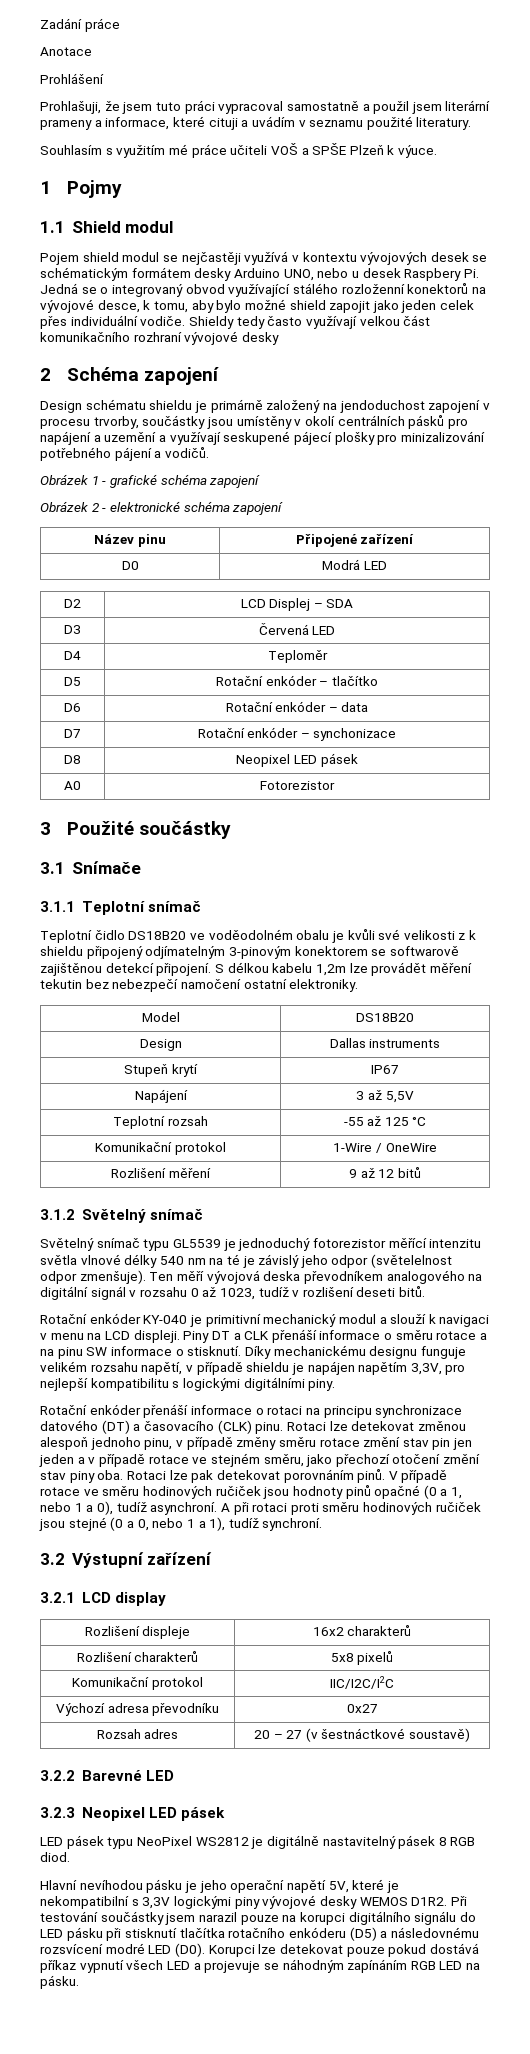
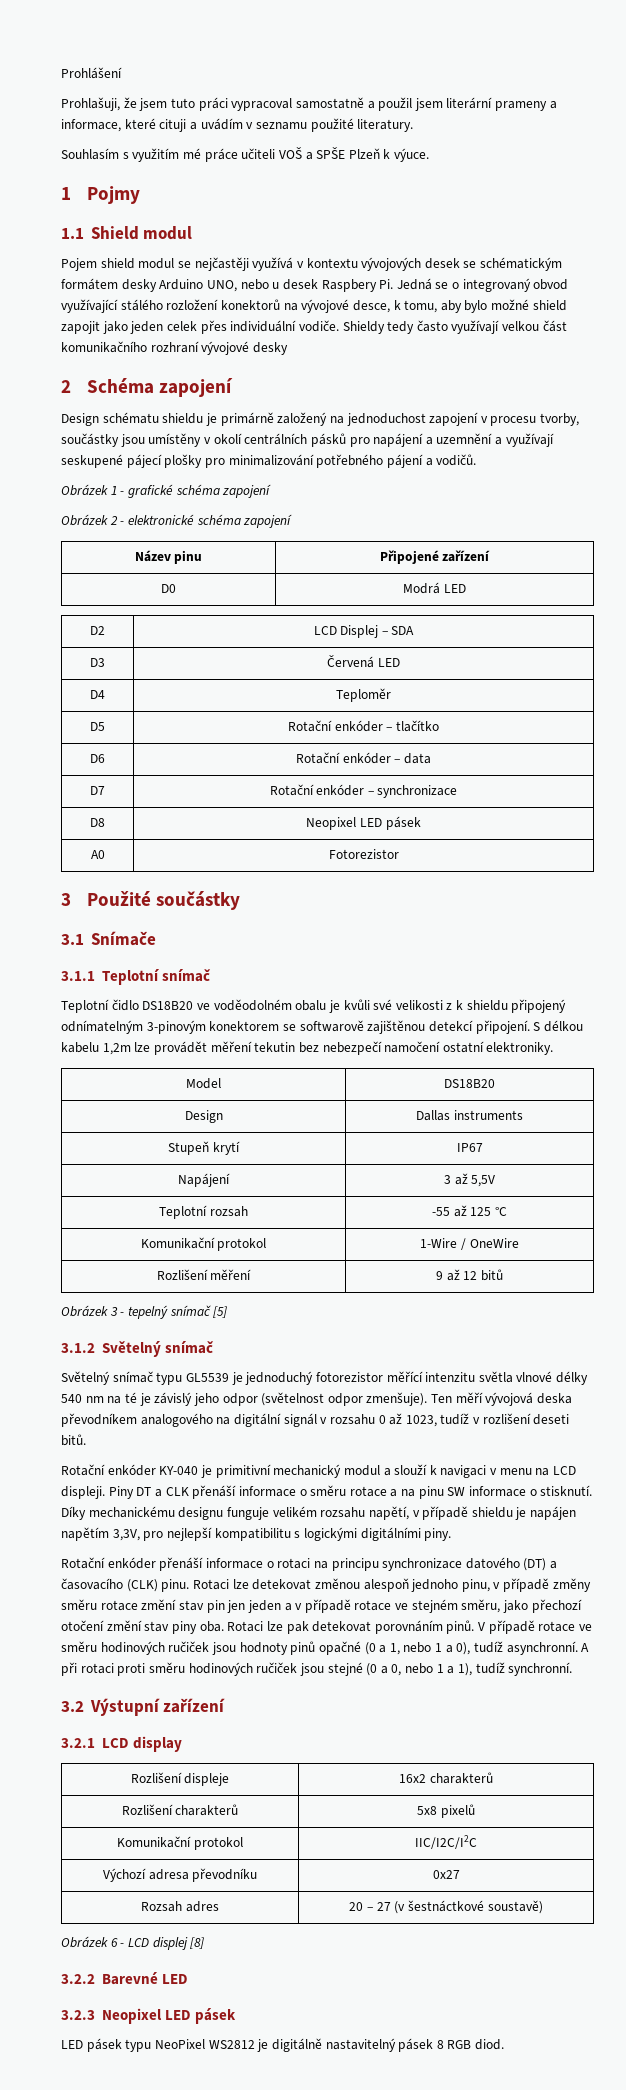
[40,18,120,32] [40,47,92,56] Zadání práce // Anotace // -> (61, 73) none
[341,284,405,294] rozloženní -> [166,299,219,310] rozložení
[339,400,425,413] jendoduchost -> [346,413,426,426] jednoduchost
[93,416,139,429] trvorby, -> [540,413,580,426] tvorby,
[104,432,157,442] uzemění -> [436,433,493,444] uzemnění
[400,431,485,442] minizalizování -> [228,454,314,466] minimalizování
[313,728,397,741] synchonizace -> [377,785,458,798] synchronizace
[145,946,226,959] odjímatelným -> [61,1020,143,1034] odnímatelným
(421, 1172) none -> [61,1305,228,1319] // Obrázek 3 - tepelný snímač [5]
[371,1254,453,1268] (světelelnost -> [261,1392,325,1406] (světelnost
[150,1502,218,1515] asynchroní. -> [506,1641,578,1655] asynchronní.
[262,1518,323,1531] synchroní. -> [508,1662,573,1676] synchronní.
(471, 1735) none -> [61,1936,205,1950] // Obrázek 6 - LCD displej [8]
[40,1879,399,1893] [40,1895,467,1909] [40,1911,476,1925] [40,1927,479,1941] [40,1943,479,1957] [40,1959,481,1973] [40,1975,79,1989] // Hlavní nevíhodou pásku je jeho operační napětí 5V, které je nekompatibilní s 3,3V logickými piny vývojové desky WEMOS D1R2. Při testování součástky jsem narazil pouze na korupci digitálního signálu do LED pásku při stisknutí tlačítka rotačního enkóderu (D5) a následovnému rozsvícení modré LED (D0). Korupci lze detekovat pouze pokud dostává příkaz vypnutí všech LED a projevuje se náhodným zapínáním RGB LED na pásku. -> (505, 2044) none

